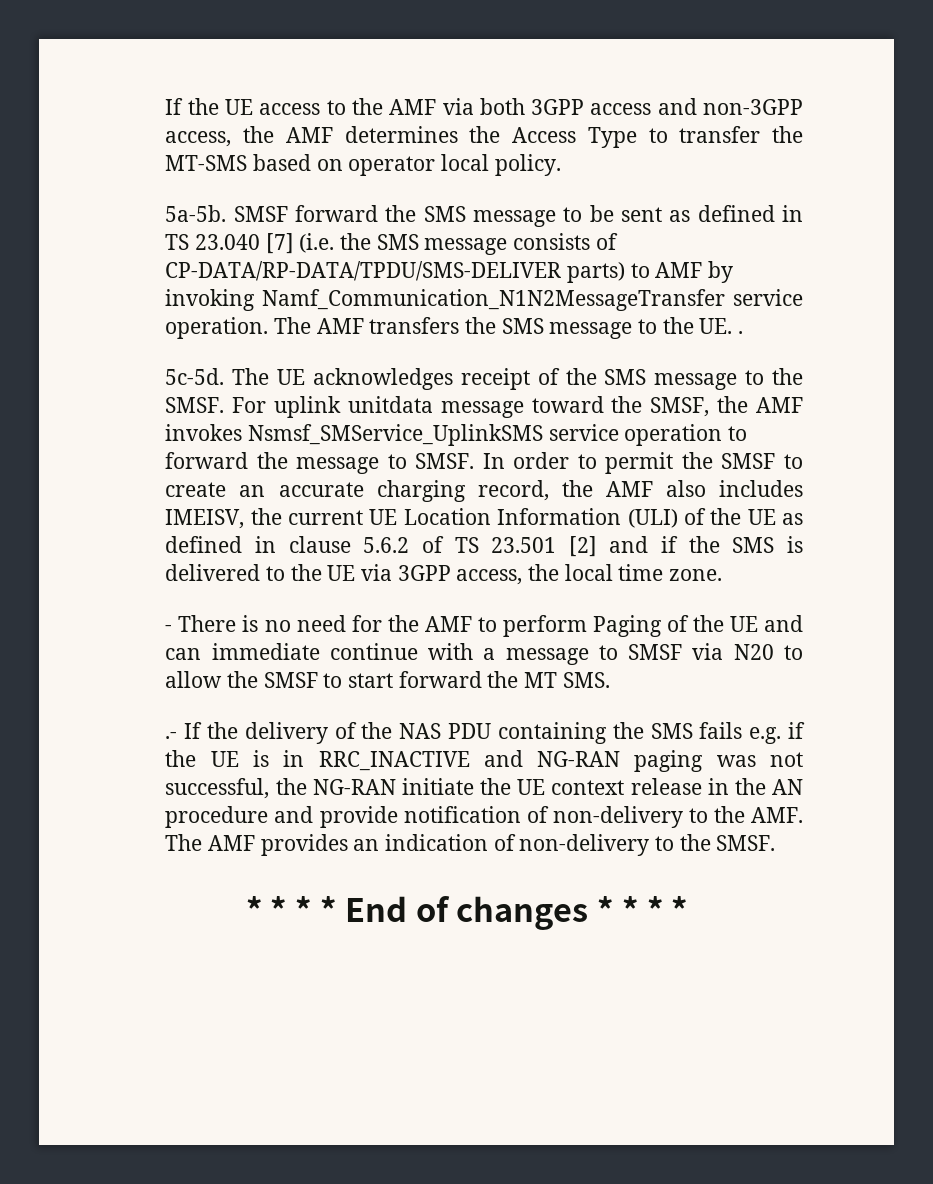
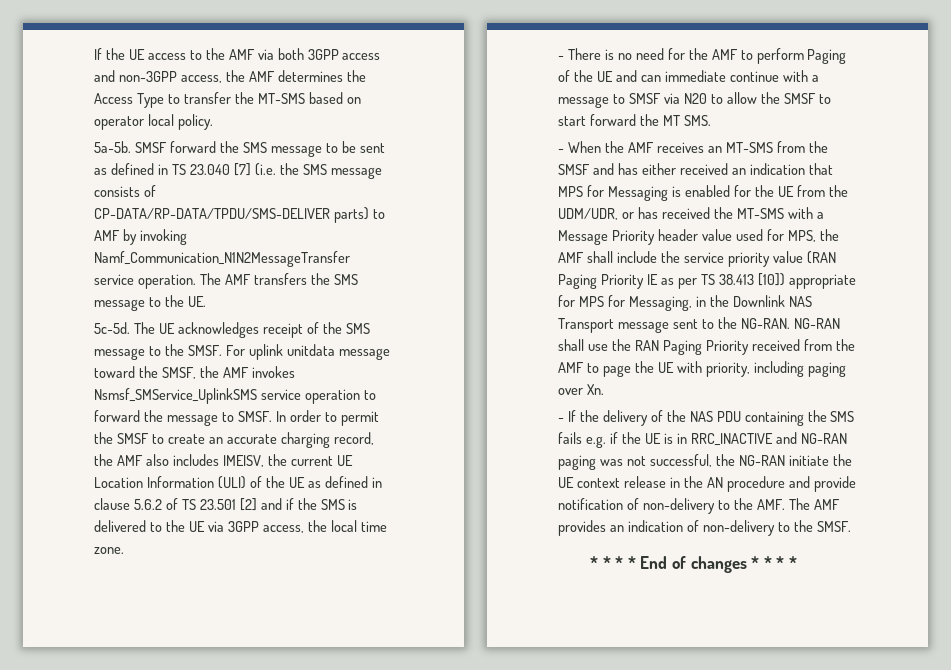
[738,331,744,334] . -> (207, 301) none
[165,732,178,739] .- -> [558,141,828,153] [558,163,833,175] [558,185,848,201] [558,207,824,220] [558,229,839,245] [558,251,836,267] [558,273,856,289] [558,295,812,311] [558,317,840,333] [558,339,855,355] [558,361,846,377] [558,384,605,395] [558,418,565,422] - When the AMF receives an MT-SMS from the SMSF and has either received an indication that MPS for Messaging is enabled for the UE from the UDM/UDR, or has received the MT-SMS with a Message Priority header value used for MPS, the AMF shall include the service priority value (RAN Paging Priority IE as per TS 38.413 [10]) appropriate for MPS for Messaging, in the Downlink NAS Transport message sent to the NG-RAN. NG-RAN shall use the RAN Paging Priority received from the AMF to page the UE with priority, including paging over Xn. // -

